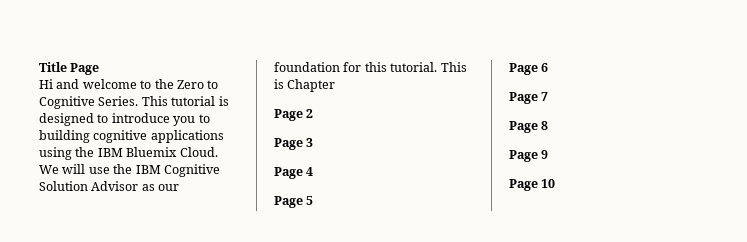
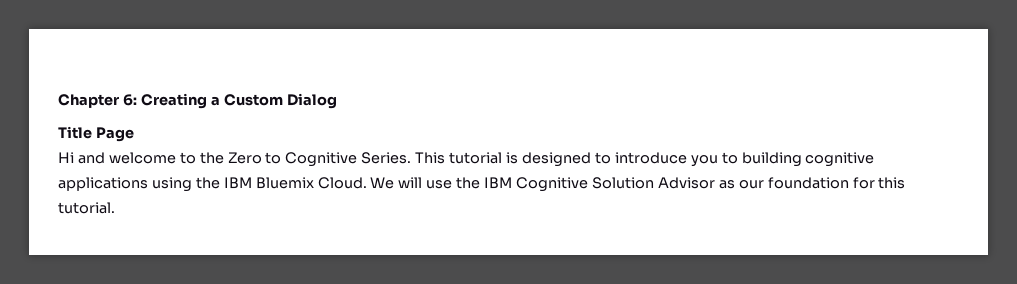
(39, 67) none -> [58,93,337,109] Chapter 6: Creating a Custom Dialog //
[440,62,467,72] [274,79,336,92] [274,109,314,121] [274,138,314,150] [274,167,314,179] [274,196,314,208] [509,63,549,75] [509,92,549,104] [509,121,549,133] [509,150,549,162] [509,179,556,191] This is Chapter // Page 2 // Page 3 // Page 4 // Page 5 // Page 6 // Page 7 // Page 8 // Page 9 // Page 10 -> (115, 208) none

